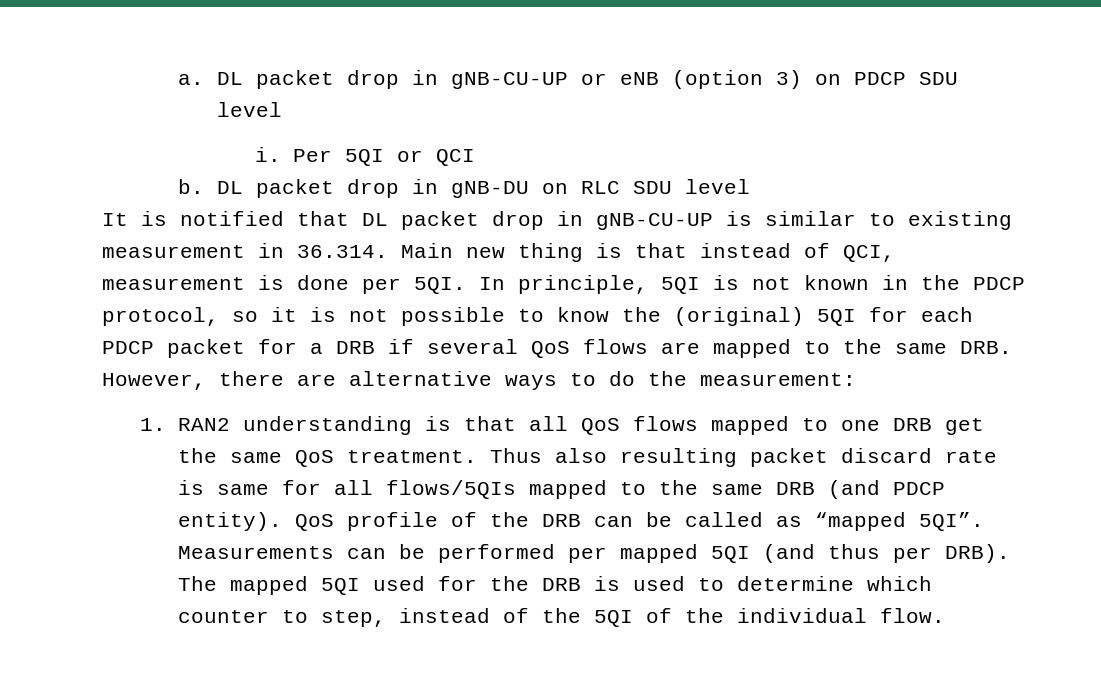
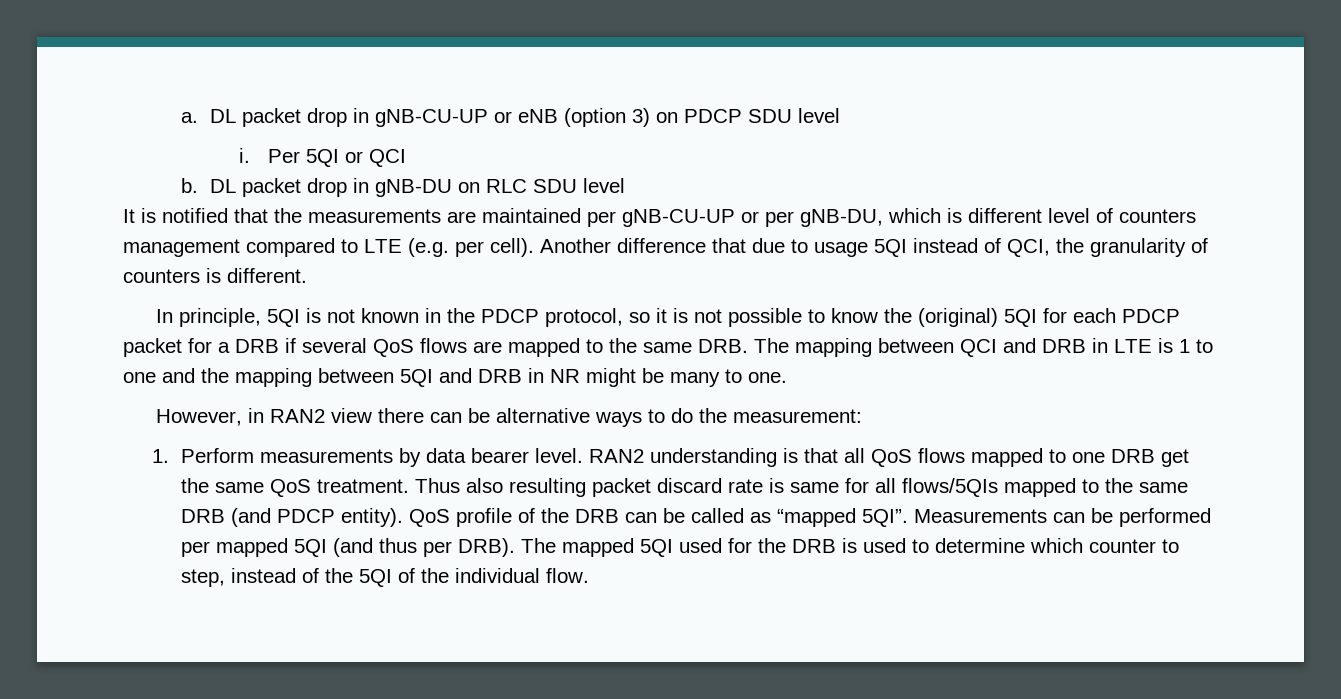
[362,211,1012,230] [102,243,895,262] [102,275,466,294] DL packet drop in gNB-CU-UP is similar to existing measurement in 36.314. Main new thing is that instead of QCI, measurement is done per 5QI. -> [274,208,1196,227] [123,238,1208,257] [123,268,307,283] the measurements are maintained per gNB-CU-UP or per gNB-DU, which is different level of counters management compared to LTE (e.g. per cell). Another difference that due to usage 5QI instead of QCI, the granularity of counters is different. //
[102,371,336,390] However, there are -> [754,338,1213,357] [123,368,787,387] [156,408,491,426] The mapping between QCI and DRB in LTE is 1 to one and the mapping between 5QI and DRB in NR might be many to one. // However, in RAN2 view there can be
(167, 424) none -> [180,448,583,467] Perform measurements by data bearer level.

